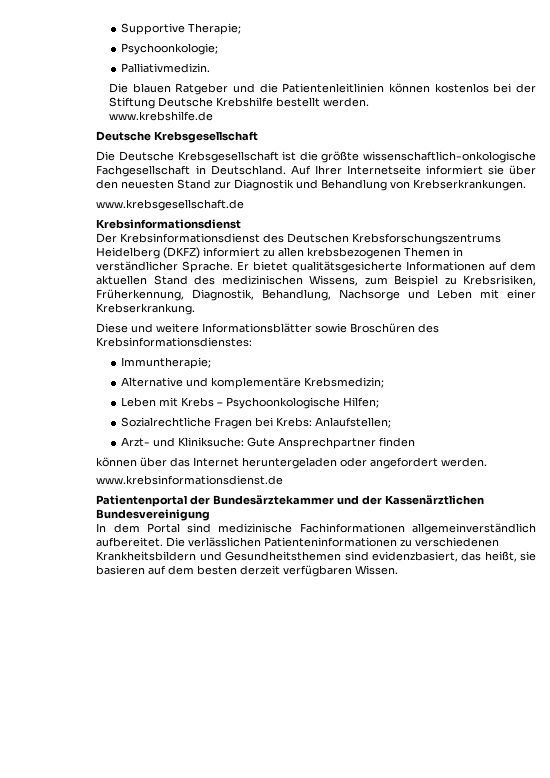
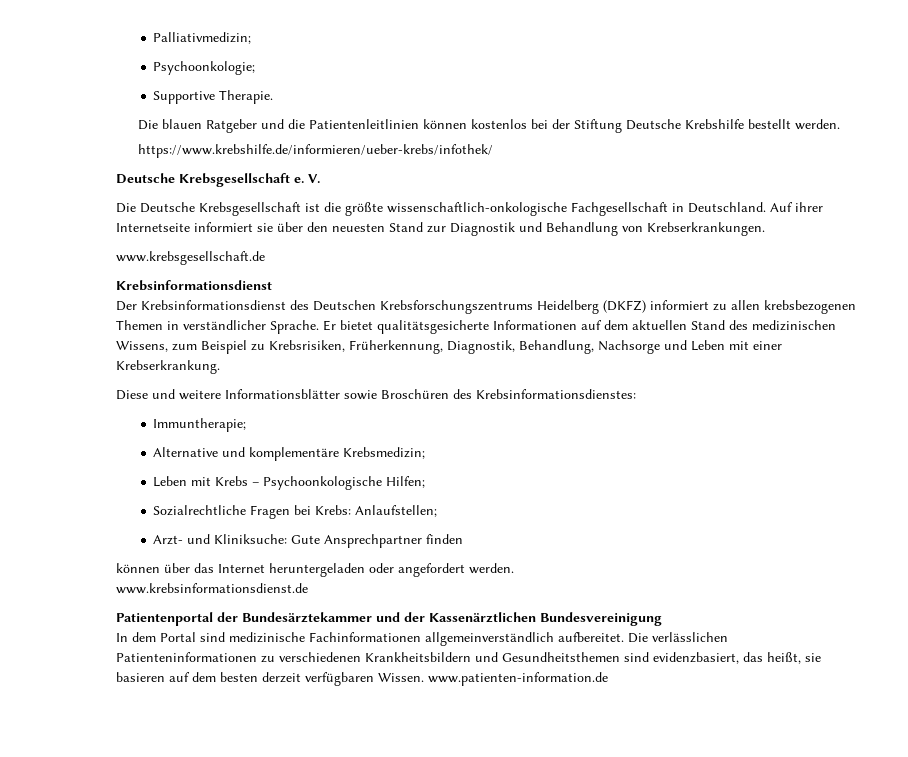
[120,23,241,35] Supportive Therapie; -> [153,32,252,44] Palliativmedizin;
[120,63,210,73] Palliativmedizin. -> [153,90,274,104] Supportive Therapie.
[108,111,213,121] [96,131,259,143] www.krebshilfe.de // Deutsche Krebsgesellschaft -> [137,144,493,158] [115,173,320,187] https://www.krebshilfe.de/informieren/ueber-krebs/infothek/ // Deutsche Krebsgesellschaft e. V.
[314,165,342,175] Ihrer -> [794,202,823,212] ihrer
(399, 570) none -> [427,672,608,686] www.patienten-information.de

